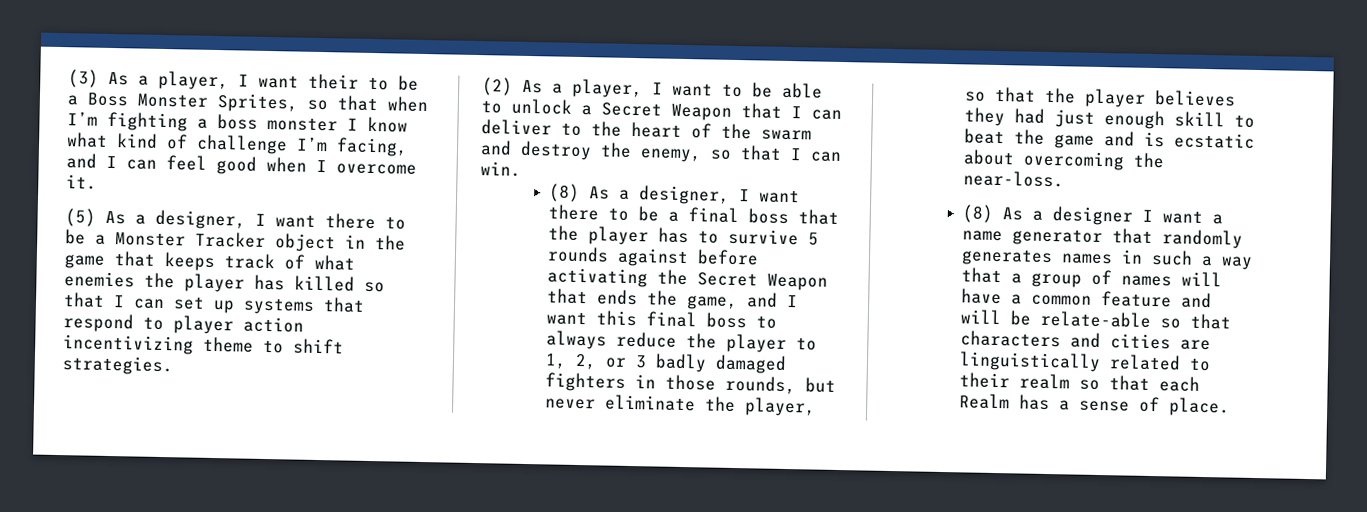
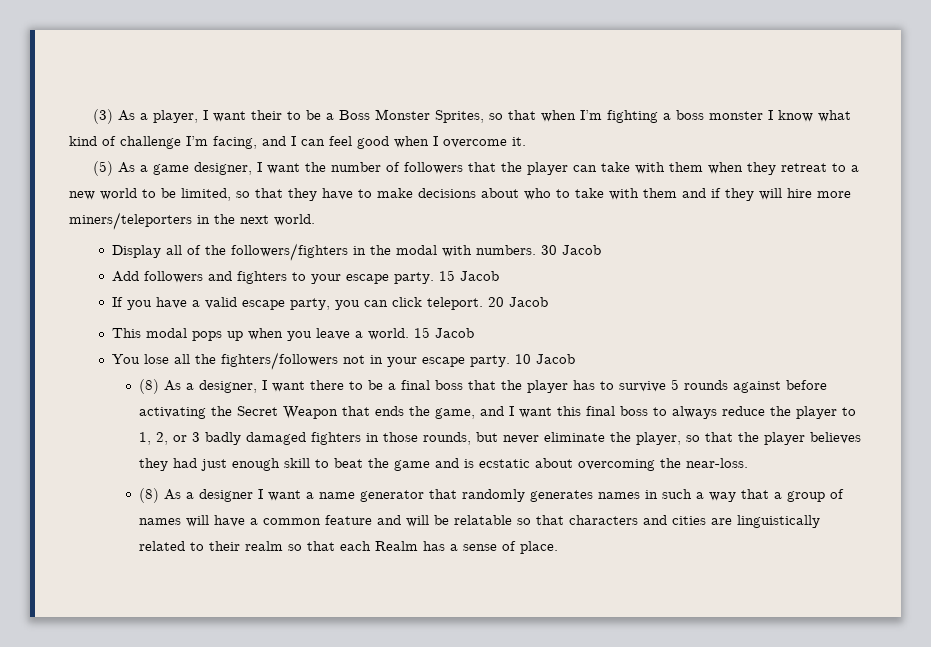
[155,209,406,230] [65,229,406,253] [64,251,355,272] [64,271,385,293] [63,292,365,315] [63,313,304,335] [63,334,344,355] [62,355,173,376] [482,77,823,99] [481,98,842,121] [481,119,812,141] [480,140,842,163] [480,161,521,177] designer, I want there to be a Monster Tracker object in the game that keeps track of what enemies the player has killed so that I can set up systems that respond to player action incentivizing theme to shift strategies. // (2) As a player, I want to be able to unlock a Secret Weapon that I can deliver to the heart of the swarm and destroy the enemy, so that I can win. -> [152,162,859,175] [69,188,851,201] [69,212,315,230] [112,243,602,261] [112,270,500,284] [112,297,549,310] [112,327,475,341] [112,352,576,370] game designer, I want the number of followers that the player can take with them when they retreat to a new world to be limited, so that they have to make decisions about who to take with them and if they will hire more miners/teleporters in the next world. // Display all of the followers/fighters in the modal with numbers. 30 Jacob // Add followers and fighters to your escape party. 15 Jacob // If you have a valid escape party, you can click teleport. 20 Jacob // This modal pops up when you leave a world. 15 Jacob // You lose all the fighters/followers not in your escape party. 10 Jacob
[1039,310,1151,328] relate-able -> [454,515,513,525] relatable

